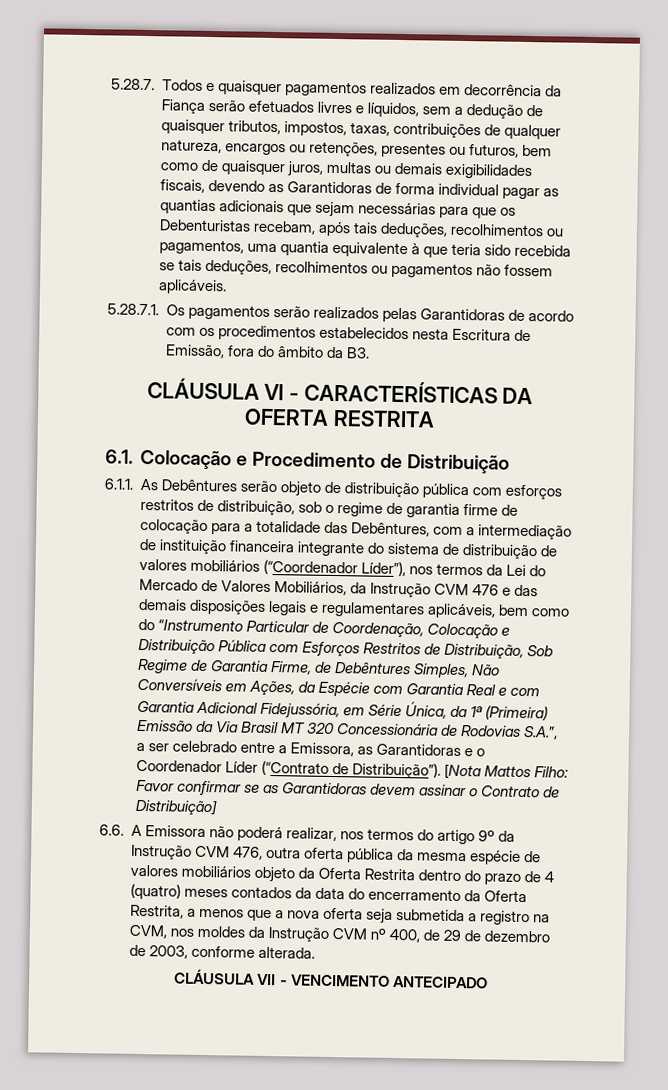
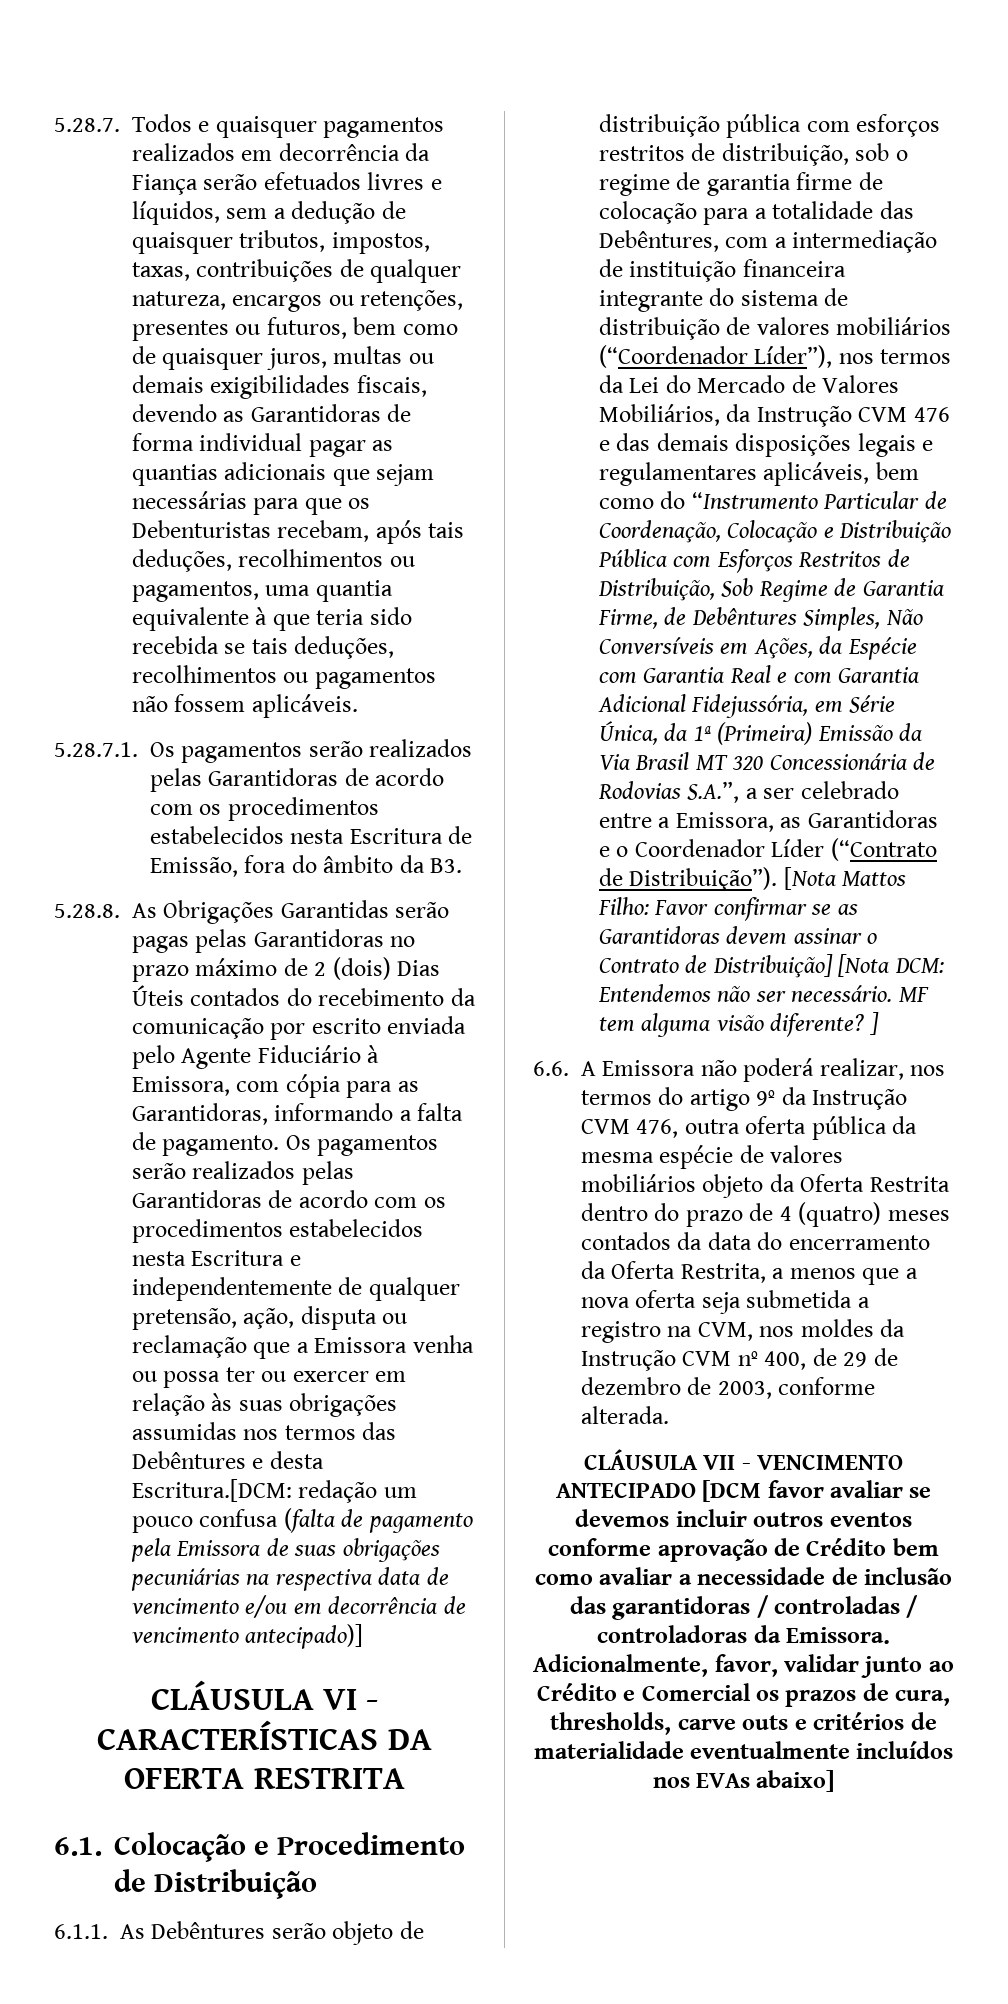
(370, 353) none -> [54,900,450,924] [132,929,416,953] [132,957,441,982] [132,985,476,1006] [132,1016,467,1040] [132,1045,380,1069] [132,1074,419,1098] [132,1103,464,1125] [132,1132,439,1156] [132,1161,354,1185] [132,1190,446,1208] [132,1219,424,1243] [132,1250,301,1266] [132,1277,460,1301] [132,1306,408,1330] [132,1335,474,1359] [132,1367,407,1388] [132,1393,398,1417] [132,1422,397,1440] [132,1451,324,1469] [132,1479,417,1503] [132,1508,473,1533] [131,1538,440,1562] [131,1567,449,1591] [132,1595,466,1618] [132,1624,364,1649] // 5.28.8. As Obrigações Garantidas serão pagas pelas Garantidoras no prazo máximo de 2 (dois) Dias Úteis contados do recebimento da comunicação por escrito enviada pelo Agente Fiduciário à Emissora, com cópia para as Garantidoras, informando a falta de pagamento. Os pagamentos serão realizados pelas Garantidoras de acordo com os procedimentos estabelecidos nesta Escritura e independentemente de qualquer pretensão, ação, disputa ou reclamação que a Emissora venha ou possa ter ou exercer em relação às suas obrigações assumidas nos termos das Debêntures e desta Escritura.[DCM: redação um pouco confusa (falta de pagamento pela Emissora de suas obrigações pecuniárias na respectiva data de vencimento e/ou em decorrência de vencimento antecipado)]
(217, 807) none -> [838,954,944,977] [598,984,929,1002] [599,1012,879,1037] [Nota DCM: Entendemos não ser necessário. MF tem alguma visão diferente? ]
(488, 982) none -> [702,1480,932,1502] [575,1509,912,1527] [548,1538,939,1562] [534,1567,953,1585] [569,1595,919,1620] [597,1625,890,1644] [533,1654,954,1678] [536,1683,951,1707] [550,1712,937,1735] [533,1741,954,1759] [652,1770,835,1792] [DCM favor avaliar se devemos incluir outros eventos conforme aprovação de Crédito bem como avaliar a necessidade de inclusão das garantidoras / controladas / controladoras da Emissora. Adicionalmente, favor, validar junto ao Crédito e Comercial os prazos de cura, thresholds, carve outs e critérios de materialidade eventualmente incluídos nos EVAs abaixo]

